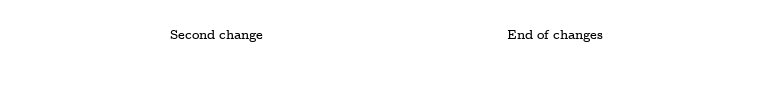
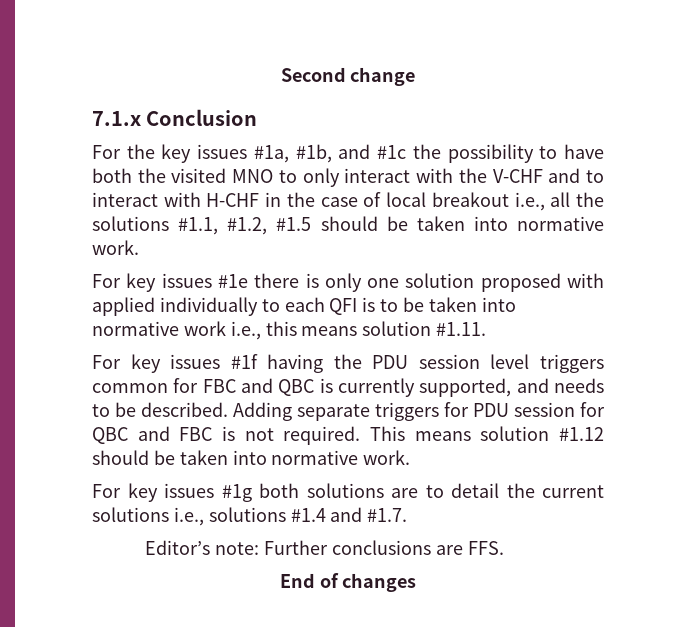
(263, 36) none -> [92,109,258,126] [92,144,605,163] [92,168,604,187] [92,192,605,211] [92,216,604,235] [92,240,139,255] [92,273,604,292] [92,297,516,316] [92,321,487,340] [92,354,604,373] [92,378,604,397] [92,402,605,421] [92,426,604,445] [92,450,411,465] [92,483,604,502] [92,507,408,526] [145,540,504,555] // 7.1.x Conclusion // For the key issues #1a, #1b, and #1c the possibility to have both the visited MNO to only interact with the V-CHF and to interact with H-CHF in the case of local breakout i.e., all the solutions #1.1, #1.2, #1.5 should be taken into normative work. // For key issues #1e there is only one solution proposed with applied individually to each QFI is to be taken into normative work i.e., this means solution #1.11. // For key issues #1f having the PDU session level triggers common for FBC and QBC is currently supported, and needs to be described. Adding separate triggers for PDU session for QBC and FBC is not required. This means solution #1.12 should be taken into normative work. // For key issues #1g both solutions are to detail the current solutions i.e., solutions #1.4 and #1.7. // Editor’s note: Further conclusions are FFS.

